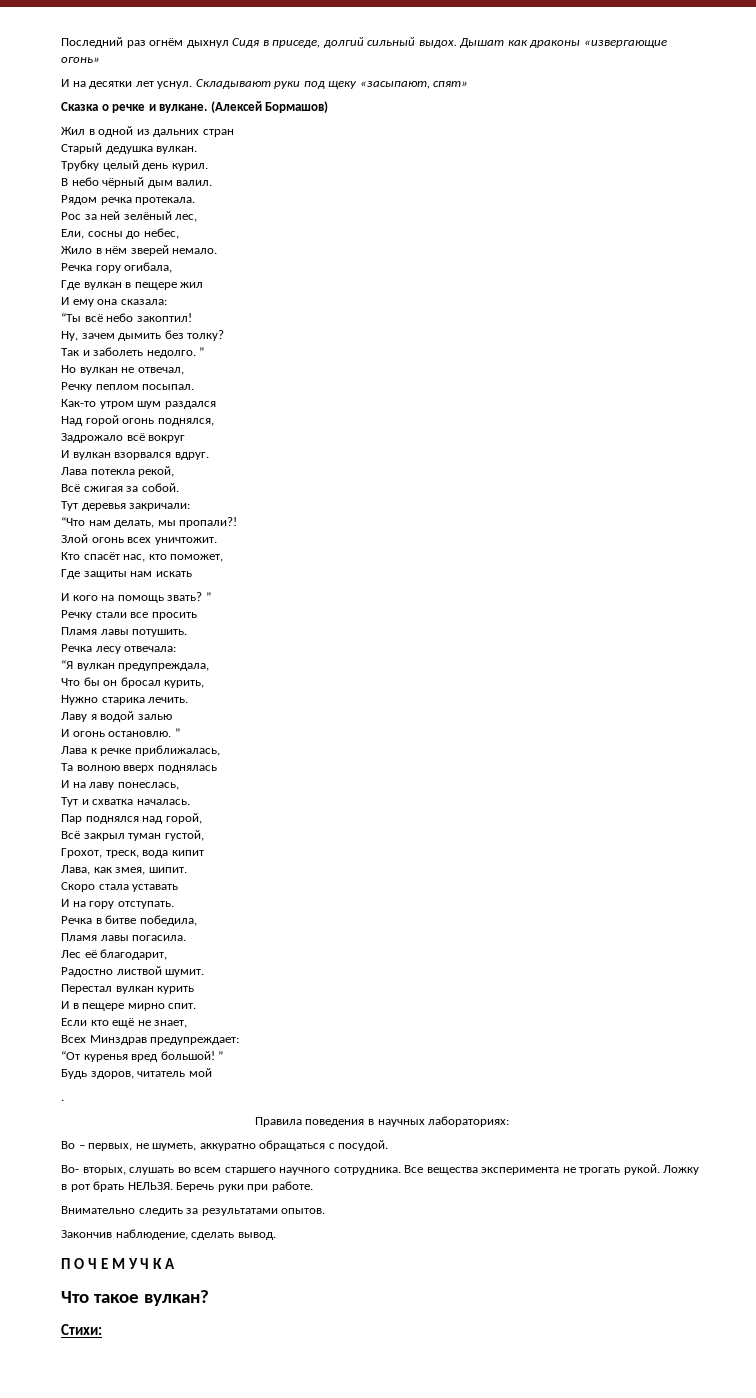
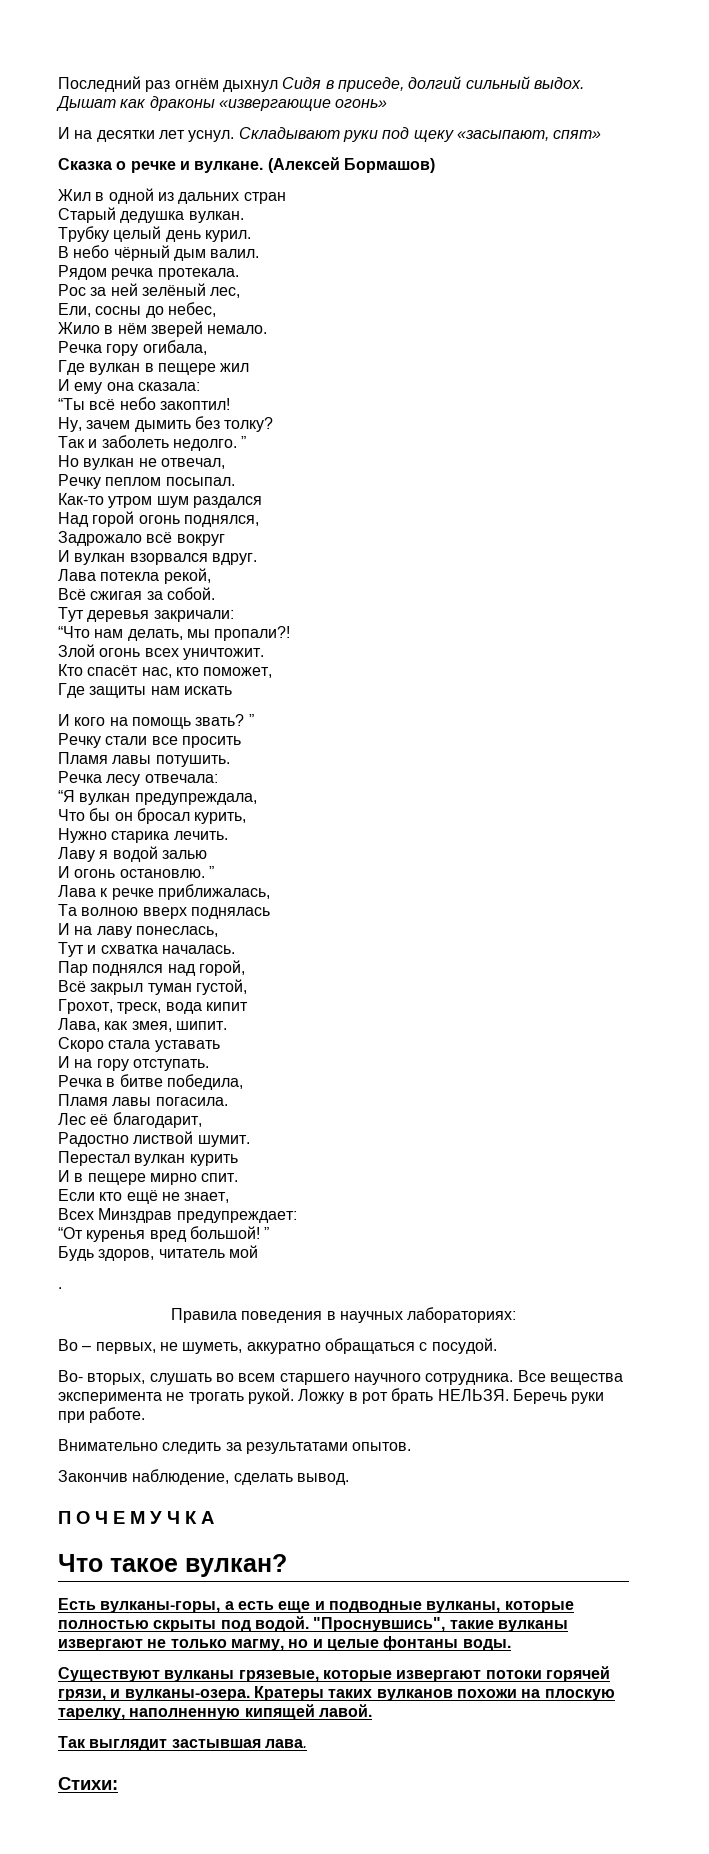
(209, 1298) none -> [58,1598,574,1613] [58,1616,568,1632] [58,1636,511,1651] [58,1666,610,1682] [58,1686,615,1701] [58,1704,372,1720] [58,1736,307,1751] // Есть вулканы-горы, а есть еще и подводные вулканы, которые полностью скрыты под водой. "Проснувшись", такие вулканы извергают не только магму, но и целые фонтаны воды. // Существуют вулканы грязевые, которые извергают потоки горячей грязи, и вулканы-озера. Кратеры таких вулканов похожи на плоскую тарелку, наполненную кипящей лавой. // Так выглядит застывшая лава.

